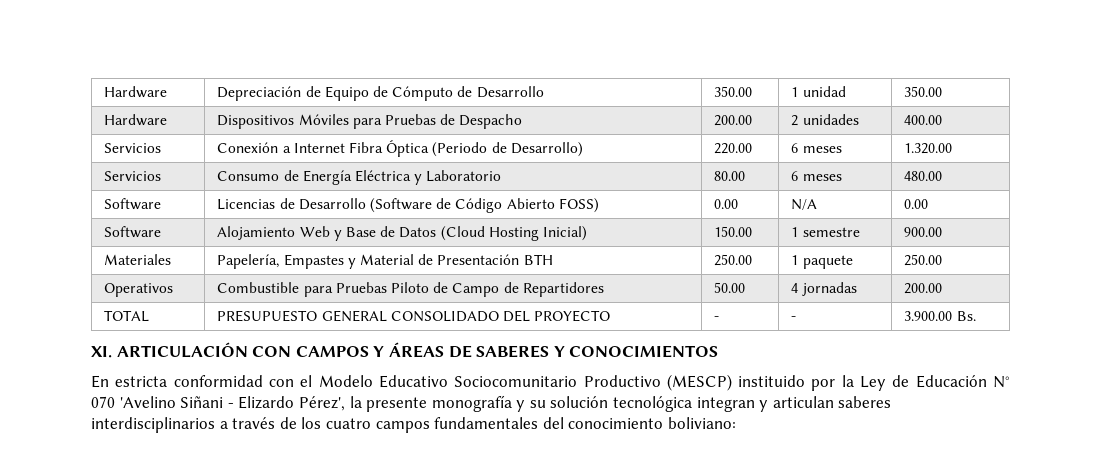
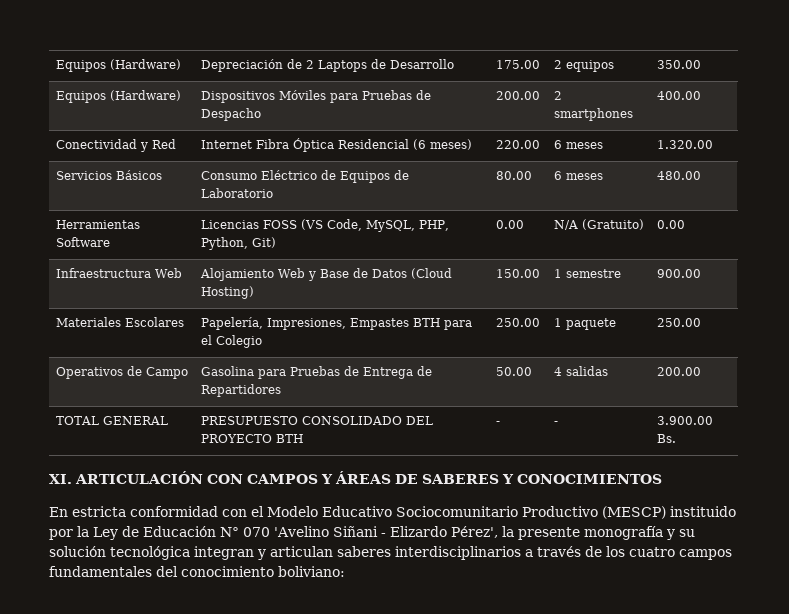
[104,86,168,98] Hardware -> [55,59,181,72] Equipos (Hardware)
[324,86,454,101] Equipo de Cómputo -> [305,60,367,72] 2 Laptops
[714,86,753,97] [791,86,846,97] 350.00 | 1 unidad -> [495,60,540,69] [553,60,614,72] 175.00 | 2 equipos
[104,114,168,126] Hardware -> [55,90,181,103] Equipos (Hardware)
[802,114,859,125] unidades -> [553,108,633,121] smartphones
[104,143,162,153] [217,140,583,157] Servicios | Conexión a Internet Fibra Óptica (Periodo de Desarrollo) -> [55,139,176,152] [200,138,472,152] Conectividad y Red | Internet Fibra Óptica Residencial (6 meses)
(162, 176) none -> [115,170,162,180] Básicos
[283,170,423,185] de Energía Eléctrica y -> [260,170,409,183] Eléctrico de Equipos de
(943, 176) none -> [55,220,140,229] Herramientas
[279,198,599,213] de Desarrollo (Software de Código Abierto FOSS) -> [262,219,449,232] [200,237,276,250] FOSS (VS Code, MySQL, PHP, Python, Git)
(818, 204) none -> [581,219,644,230] (Gratuito)
[104,226,162,238] Software -> [55,268,182,278] Infraestructura Web
[488,226,587,241] Hosting Inicial) -> [200,286,254,299] Hosting)
(172, 259) none -> [124,317,184,327] Escolares
[283,254,553,269] Empastes y Material de Presentación BTH -> [266,318,472,330] [200,335,262,348] Impresiones, Empastes BTH para el Colegio
[217,282,500,297] | Combustible para Pruebas Piloto de Campo -> [126,366,188,379] [200,366,413,379] de Campo | Gasolina para Pruebas de Entrega
[801,282,857,296] jornadas -> [565,366,608,376] salidas
(150, 316) none -> [102,416,168,425] GENERAL
[321,310,387,322] GENERAL -> (298, 420) none
(611, 316) none -> [275,434,303,443] BTH

